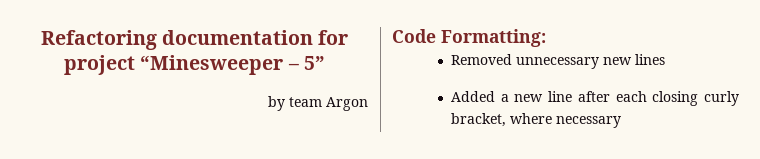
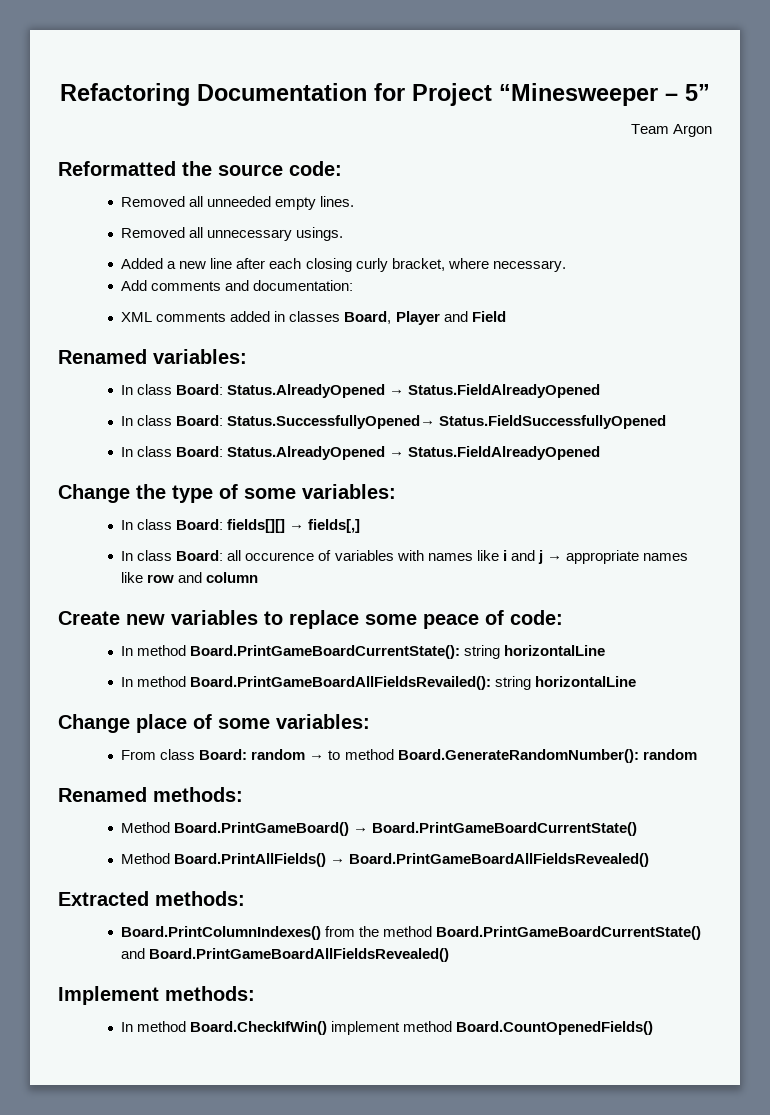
[162,30,349,45] [64,55,136,75] documentation for project -> [197,83,492,106] Documentation for Project
[268,96,322,111] by team -> [630,124,669,134] Team
[392,29,546,47] [451,54,666,69] Code Formatting: // Removed unnecessary new lines -> [58,161,342,176] [121,196,355,210] [121,227,344,241] Reformatted the source code: // Removed all unneeded empty lines. // Removed all unnecessary usings.
[556,116,622,128] necessary -> [492,260,566,272] [121,280,354,291] [121,311,506,325] [58,349,247,364] [121,384,601,398] [121,415,667,429] [121,446,601,460] [58,484,396,503] [121,519,361,533] [121,550,688,564] [121,572,259,583] [58,610,563,629] [121,645,606,659] [121,676,637,690] [58,714,370,733] [121,749,697,763] [58,787,243,802] [121,822,638,836] [121,853,650,867] [58,891,245,906] [121,926,702,940] [121,948,450,962] [58,986,255,1005] [121,1021,654,1035] necessary. // Add comments and documentation: // XML comments added in classes Board, Player and Field // Renamed variables: // In class Board: Status.AlreadyOpened → Status.FieldAlreadyOpened // In class Board: Status.SuccessfullyOpened→ Status.FieldSuccessfullyOpened // In class Board: Status.AlreadyOpened → Status.FieldAlreadyOpened // Change the type of some variables: // In class Board: fields[][] → fields[,] // In class Board: all occurence of variables with names like i and j → appropriate names like row and column // Create new variables to replace some peace of code: // In method Board.PrintGameBoardCurrentState(): string horizontalLine // In method Board.PrintGameBoardAllFieldsRevailed(): string horizontalLine // Change place of some variables: // From class Board: random → to method Board.GenerateRandomNumber(): random // Renamed methods: // Method Board.PrintGameBoard() → Board.PrintGameBoardCurrentState() // Method Board.PrintAllFields() → Board.PrintGameBoardAllFieldsRevealed() // Extracted methods: // Board.PrintColumnIndexes() from the method Board.PrintGameBoardCurrentState() and Board.PrintGameBoardAllFieldsRevealed() // Implement methods: // In method Board.CheckIfWin() implement method Board.CountOpenedFields()

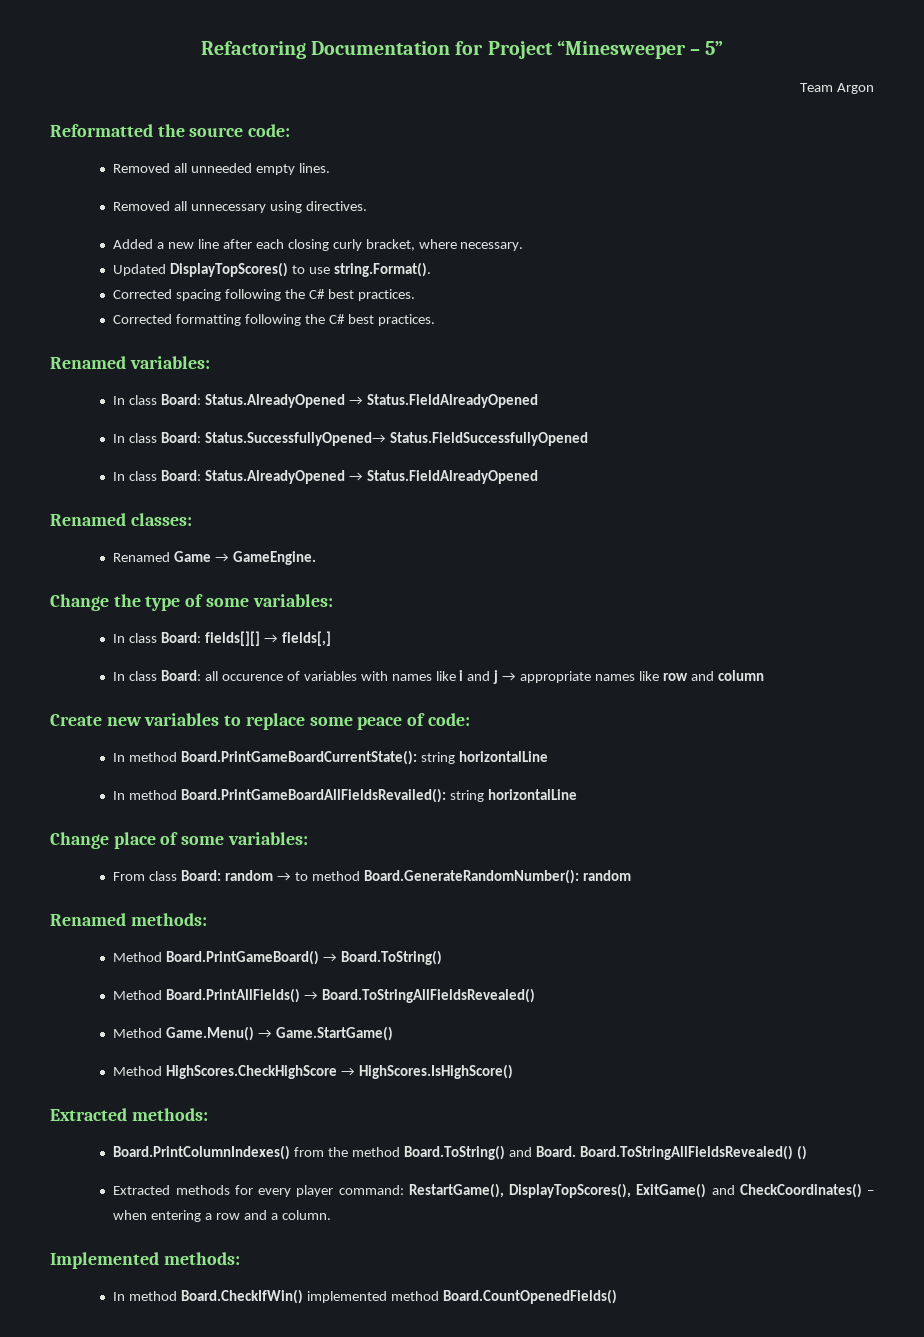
[296,227,344,241] usings. -> [270,201,367,213] using directives.
[121,280,354,291] [121,311,506,325] Add comments and documentation: // XML comments added in classes Board, Player and Field -> [113,262,431,277] [113,289,415,301] [113,314,435,326] Updated DisplayTopScores() to use string.Format(). // Corrected spacing following the C# best practices. // Corrected formatting following the C# best practices.
(601, 453) none -> [50,513,192,526] [113,551,317,565] // Renamed classes: // Renamed Game → GameEngine.
[372,822,638,836] Board.PrintGameBoardCurrentState() -> [341,950,443,965] Board.ToString()
[349,853,650,867] Board.PrintGameBoardAllFieldsRevealed() -> [322,988,536,1003] [113,1026,394,1041] [113,1064,514,1079] Board.ToStringAllFieldsRevealed() // Method Game.Menu() → Game.StartGame() // Method HighScores.CheckHighScore → HighScores.IsHighScore()
[436,926,702,940] [121,948,450,962] [58,986,159,1005] Board.PrintGameBoardCurrentState() and Board.PrintGameBoardAllFieldsRevealed() // Implement -> [403,1145,807,1160] [113,1183,874,1198] [113,1210,331,1222] [50,1252,159,1269] Board.ToString() and Board. Board.ToStringAllFieldsRevealed() () // Extracted methods for every player command: RestartGame(), DisplayTopScores(), ExitGame() and CheckCoordinates() – when entering a row and a column. // Implemented
[331,1021,401,1035] implement -> [307,1291,388,1303] implemented

